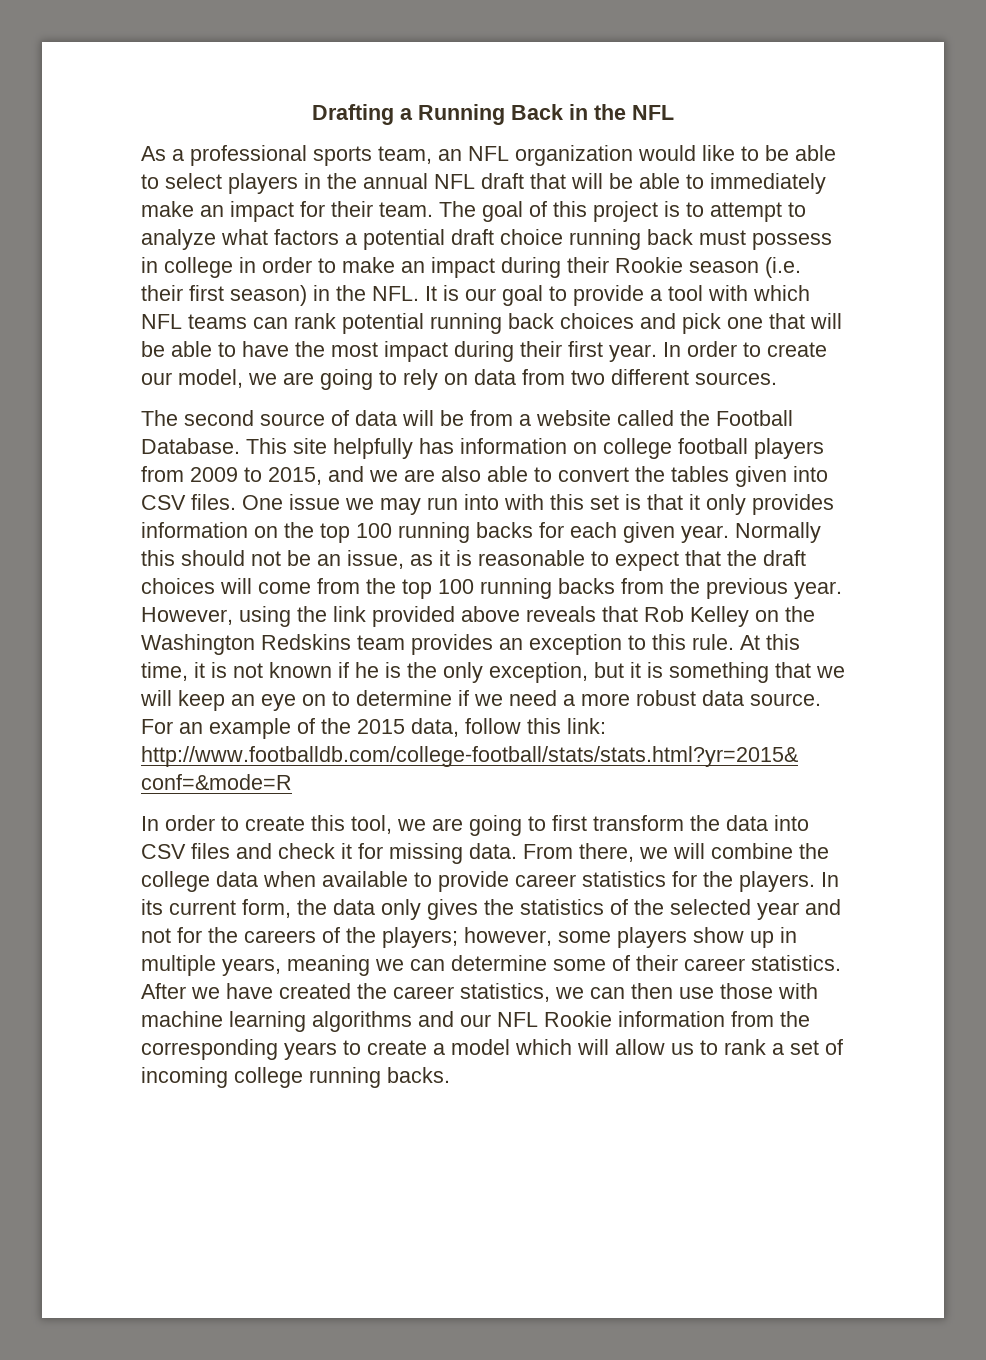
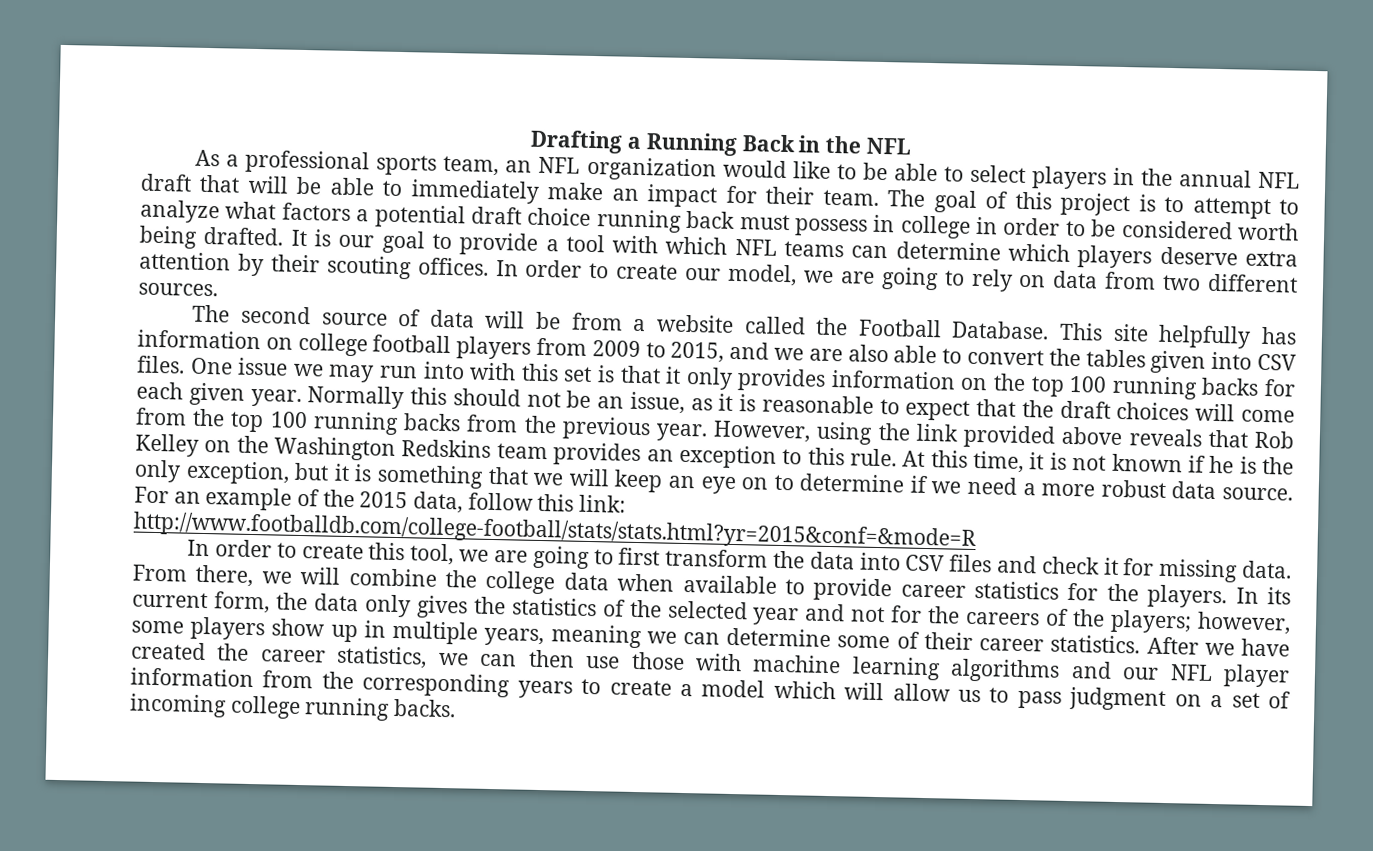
[342,257,801,278] [141,285,419,306] make an impact during their Rookie season (i.e. their first season) in the NFL. -> [1091,219,1300,241] [139,225,285,249] be considered worth being drafted.
[294,313,842,334] [141,341,657,362] rank potential running back choices and pick one that will be able to have the most impact during their first year. -> [895,241,1298,269] [139,251,489,280] determine which players deserve extra attention by their scouting offices.
[544,1011,612,1027] Rookie -> [1223,664,1290,688] player
[724,1039,766,1055] rank -> [1017,687,1202,712] pass judgment on

